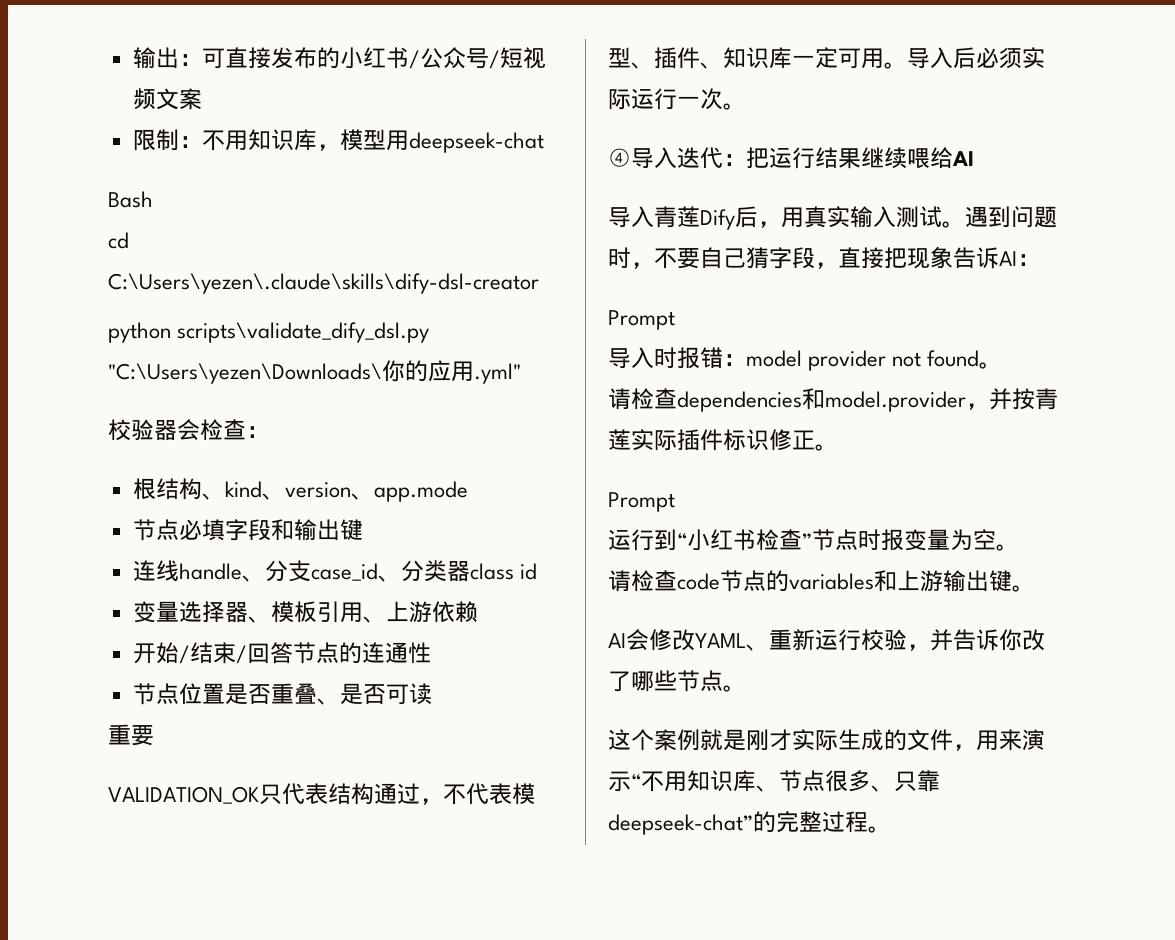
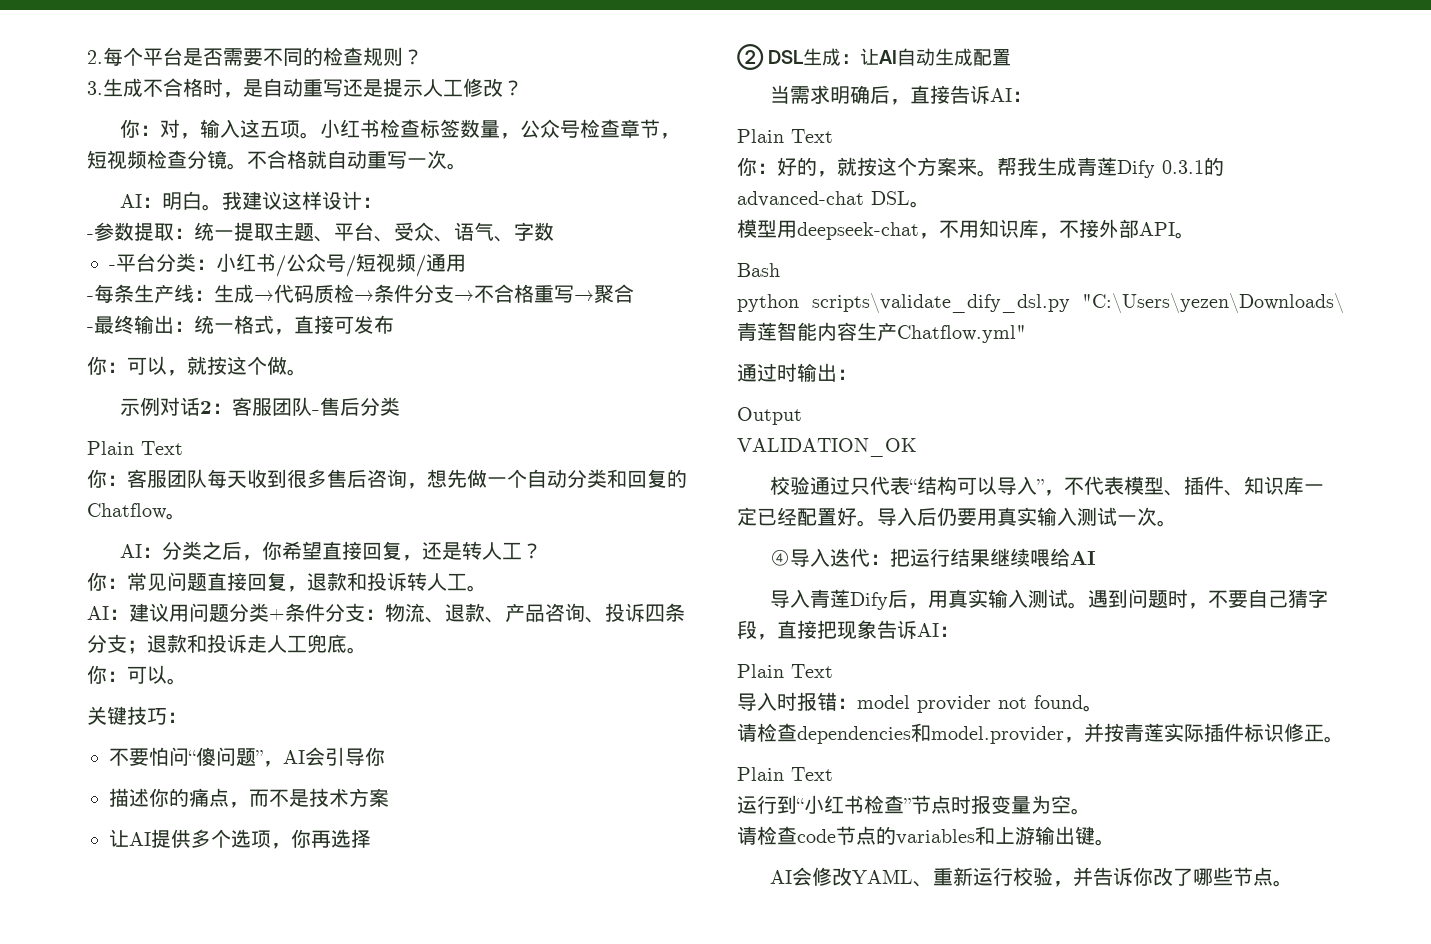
[132,47,340,69] 输出：可直接发布的 -> [87,47,423,66] [87,78,523,98] [120,119,681,139] [87,150,467,170] [120,191,383,211] [87,222,554,242] [109,253,216,272] 2.每个平台是否需要不同的检查规则？ // 3.生成不合格时，是自动重写还是提示人工修改？ // 你：对，输入这五项。小红书检查标签数量，公众号检查章节，短视频检查分镜。不合格就自动重写一次。 // AI：明白。我建议这样设计： // -参数提取：统一提取主题、平台、受众、语气、字数 // -平台分类：
[155,88,202,110] [132,129,544,153] 文案 // 限制：不用知识库，模型用deepseek-chat -> [416,254,466,277] [87,284,634,303] [87,315,394,335] [87,356,307,376] [120,397,401,416] [87,441,183,455] [87,469,687,489] [87,503,186,520] [120,541,543,561] [87,572,487,592] [87,603,685,623] [87,634,367,654] [87,665,187,685] [87,706,187,725] [109,747,385,767] [109,788,389,808] [109,829,371,849] [737,44,1012,70] [770,85,1033,105] [737,129,833,143] [737,157,1224,178] [737,191,930,208] [737,219,1195,240] /通用 // -每条生产线：生成→代码质检→条件分支→不合格重写→聚合 // -最终输出：统一格式，直接可发布 // 你：可以，就按这个做。 // 示例对话2：客服团队-售后分类 // Plain Text // 你：客服团队每天收到很多售后咨询，想先做一个自动分类和回复的Chatflow。 // AI：分类之后，你希望直接回复，还是转人工？ // 你：常见问题直接回复，退款和投诉转人工。 // AI：建议用问题分类+条件分支：物流、退款、产品咨询、投诉四条分支；退款和投诉走人工兜底。 // 你：可以。 // 关键技巧： // 不要怕问“傻问题”，AI会引导你 // 描述你的痛点，而不是技术方案 // 让AI提供多个选项，你再选择 // ② DSL生成：让AI自动生成配置 // 当需求明确后，直接告诉AI： // Plain Text // 你：好的，就按这个方案来。帮我生成青莲Dify 0.3.1的advanced-chat DSL。 // 模型用deepseek-chat，不用知识库，不接外部API。
[108,232,129,249] [108,273,539,294] // cd C:\Users\yezen\.claude\skills\dify-dsl-creator -> (780, 270) none
[382,360,521,384] [108,419,269,441] [132,478,468,502] [132,519,363,541] [132,560,537,582] [132,601,478,623] [132,642,431,664] [132,683,432,705] [108,724,154,746] [108,783,420,805] 你的应用.yml" // 校验器会检查： // 根结构、kind、version、app.mode // 节点必填字段和输出键 // 连线handle、分支case_id、分类器class id // 变量选择器、模板引用、上游依赖 // 开始/结束/回答节点的连通性 // 节点位置是否重叠、是否可读 // 重要 // VALIDATION_OK只代表结构通过 -> [737,322,1026,343] [737,363,857,382] [737,407,802,425] [737,438,917,457] [770,476,1045,495] 青莲智能内容生产Chatflow.yml" // 通过时输出： // Output // VALIDATION_OK // 校验通过只代表“结构可以导入”
[838,47,1045,69] [608,88,677,110] 可用。导入后必须实际运行 -> [757,507,1117,527] 已经配置好。导入后仍要用真实输入测试
[608,310,675,330] Prompt -> [737,664,833,678] Plain Text
[608,492,675,512] Prompt -> [737,767,833,781] Plain Text
[608,729,1045,751] [608,770,940,792] [608,811,891,835] // 这个案例就是刚才实际生成的文件，用来演示“不用知识库、节点很多、只靠deepseek-chat”的完整过程。 -> (1294, 883) none

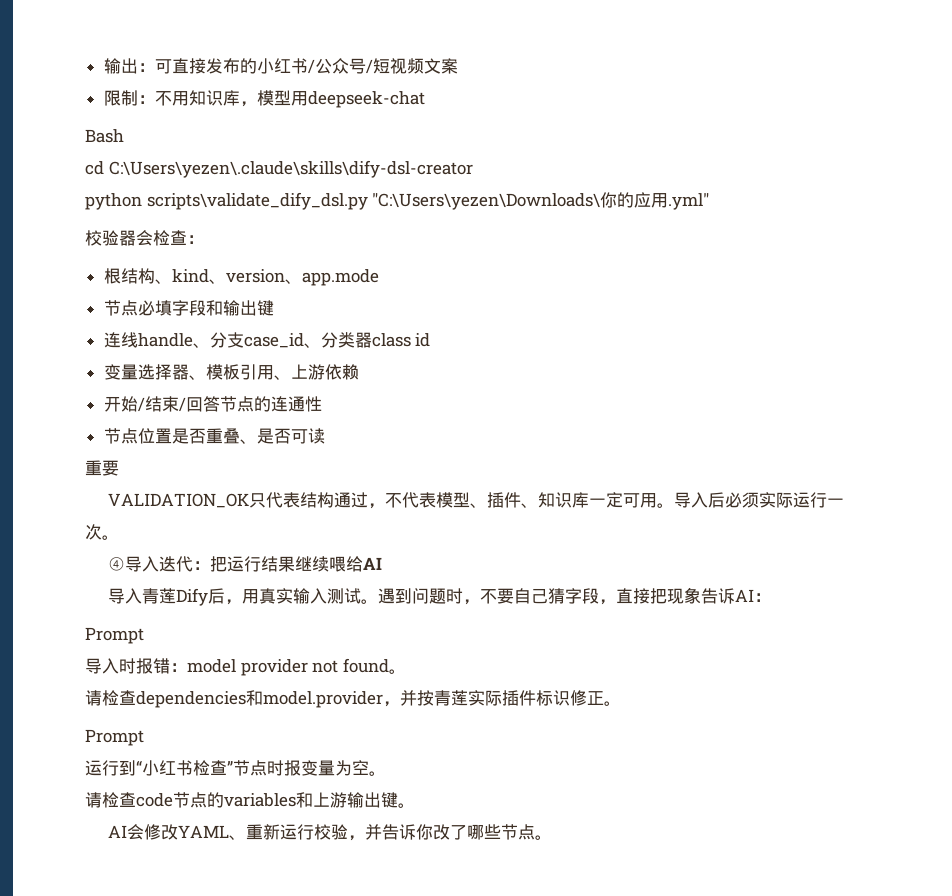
[87,47,423,66] [87,78,523,98] [120,119,681,139] [87,150,467,170] [120,191,383,211] [87,222,554,242] [109,253,216,272] 2.每个平台是否需要不同的检查规则？ // 3.生成不合格时，是自动重写还是提示人工修改？ // 你：对，输入这五项。小红书检查标签数量，公众号检查章节，短视频检查分镜。不合格就自动重写一次。 // AI：明白。我建议这样设计： // -参数提取：统一提取主题、平台、受众、语气、字数 // -平台分类： -> [103,58,257,74] 输出：可直接发布的
[416,254,466,277] [87,284,634,303] [87,315,394,335] [87,356,307,376] [120,397,401,416] [87,441,183,455] [87,469,687,489] [87,503,186,520] [120,541,543,561] [87,572,487,592] [87,603,685,623] [87,634,367,654] [87,665,187,685] [87,706,187,725] [109,747,385,767] [109,788,389,808] [109,829,371,849] [737,44,1012,70] [770,85,1033,105] [737,129,833,143] [737,157,1224,178] [737,191,930,208] [737,219,1195,240] /通用 // -每条生产线：生成→代码质检→条件分支→不合格重写→聚合 // -最终输出：统一格式，直接可发布 // 你：可以，就按这个做。 // 示例对话2：客服团队-售后分类 // Plain Text // 你：客服团队每天收到很多售后咨询，想先做一个自动分类和回复的Chatflow。 // AI：分类之后，你希望直接回复，还是转人工？ // 你：常见问题直接回复，退款和投诉转人工。 // AI：建议用问题分类+条件分支：物流、退款、产品咨询、投诉四条分支；退款和投诉走人工兜底。 // 你：可以。 // 关键技巧： // 不要怕问“傻问题”，AI会引导你 // 描述你的痛点，而不是技术方案 // 让AI提供多个选项，你再选择 // ② DSL生成：让AI自动生成配置 // 当需求明确后，直接告诉AI： // Plain Text // 你：好的，就按这个方案来。帮我生成青莲Dify 0.3.1的advanced-chat DSL。 // 模型用deepseek-chat，不用知识库，不接外部API。 -> [423,58,458,74] [103,90,425,108] 文案 // 限制：不用知识库，模型用deepseek-chat
(780, 270) none -> [85,160,473,178] // cd C:\Users\yezen\.claude\skills\dify-dsl-creator
[737,322,1026,343] [737,363,857,382] [737,407,802,425] [737,438,917,457] [770,476,1045,495] 青莲智能内容生产Chatflow.yml" // 通过时输出： // Output // VALIDATION_OK // 校验通过只代表“结构可以导入” -> [600,192,710,210] [85,230,204,246] [103,268,379,286] [103,300,274,316] [103,332,431,348] [103,364,359,380] [103,396,322,412] [103,428,325,444] [85,460,119,476] [108,492,369,508] 你的应用.yml" // 校验器会检查： // 根结构、kind、version、app.mode // 节点必填字段和输出键 // 连线handle、分支case_id、分类器class id // 变量选择器、模板引用、上游依赖 // 开始/结束/回答节点的连通性 // 节点位置是否重叠、是否可读 // 重要 // VALIDATION_OK只代表结构通过
[757,507,1117,527] 已经配置好。导入后仍要用真实输入测试 -> [623,492,828,508] 可用。导入后必须实际运行
[737,664,833,678] Plain Text -> [85,627,144,644] Prompt
[737,767,833,781] Plain Text -> [85,729,144,746] Prompt

